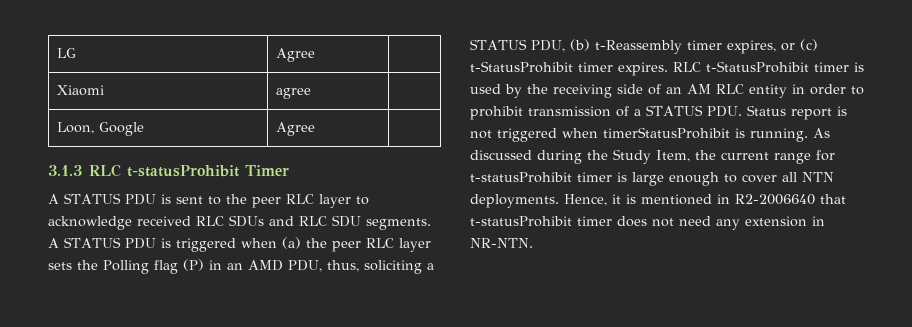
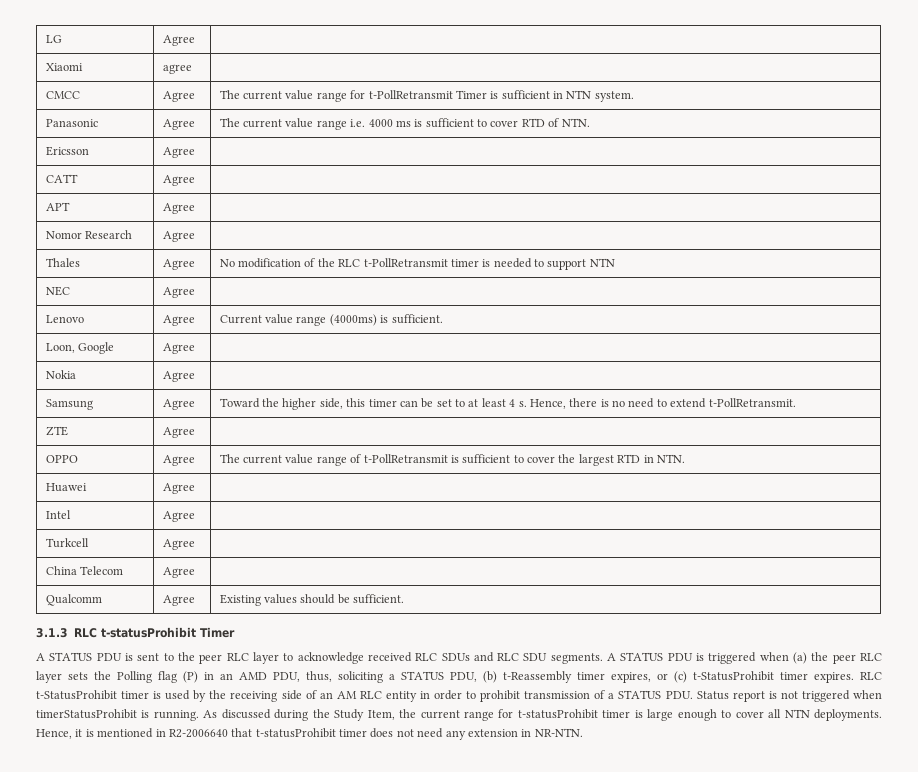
[57,122,145,136] [276,122,316,136] Loon, Google | Agree | -> [45,91,80,99] [162,91,195,102] [219,90,634,102] [45,119,98,127] [162,119,195,130] [219,118,590,130] [45,146,89,156] [162,147,195,158] [45,174,78,183] [162,175,195,186] [45,202,70,211] [162,203,195,214] [45,230,133,239] [162,231,195,242] [45,258,80,267] [162,259,195,270] [219,258,615,270] [45,286,70,296] [162,287,195,298] [45,315,84,323] [162,315,195,326] [219,314,443,326] [45,342,115,354] [162,343,195,354] [45,370,76,379] [162,371,195,382] [45,399,93,410] [162,399,195,410] [219,398,796,410] [45,426,68,436] [162,427,195,438] [45,455,78,463] [162,455,195,466] [219,454,685,466] [45,483,87,492] [162,483,195,494] [45,510,71,519] [162,511,195,522] [45,538,89,548] [162,539,195,550] [45,566,124,575] [162,567,195,578] [45,594,102,606] [162,595,195,606] [219,594,405,606] CMCC | Agree | The current value range for t-PollRetransmit Timer is sufficient in NTN system. // Panasonic | Agree | The current value range i.e. 4000 ms is sufficient to cover RTD of NTN. // Ericsson | Agree | // CATT | Agree | // APT | Agree | // Nomor Research | Agree | // Thales | Agree | No modification of the RLC t-PollRetransmit timer is needed to support NTN // NEC | Agree | // Lenovo | Agree | Current value range (4000ms) is sufficient. // Loon, Google | Agree | // Nokia | Agree | // Samsung | Agree | Toward the higher side, this timer can be set to at least 4 s. Hence, there is no need to extend t-PollRetransmit. // ZTE | Agree | // OPPO | Agree | The current value range of t-PollRetransmit is sufficient to cover the largest RTD in NTN. // Huawei | Agree | // Intel | Agree | // Turkcell | Agree | // China Telecom | Agree | // Qualcomm | Agree | Existing values should be sufficient.

